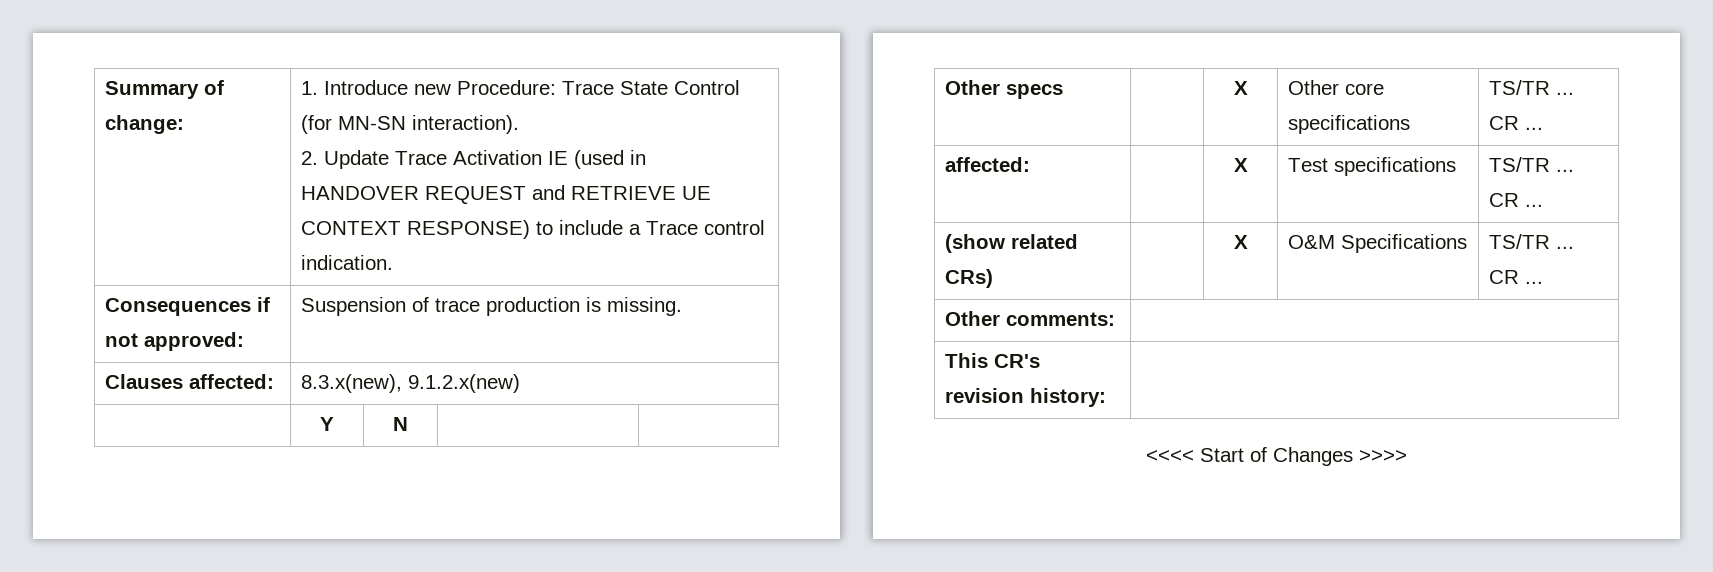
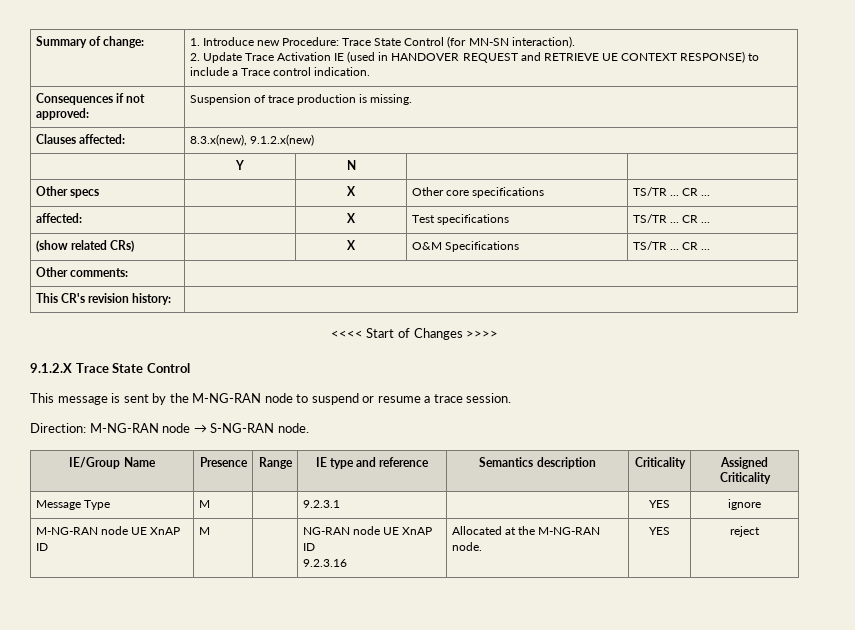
(1407, 456) none -> [30,363,190,373] [30,393,512,405] [30,423,309,433] [69,457,156,469] [199,457,248,467] [258,457,293,469] [315,457,430,469] [479,457,596,469] [634,457,686,469] [720,457,768,469] [719,472,771,484] [35,500,110,510] [198,500,210,508] [302,500,340,508] [649,500,670,508] [728,499,761,510] [35,526,180,535] [35,543,48,551] [198,527,210,535] [302,526,432,535] [302,543,315,551] [302,559,347,567] [451,526,600,535] [451,542,482,551] [649,527,670,535] [730,526,760,537] // 9.1.2.X Trace State Control // This message is sent by the M-NG-RAN node to suspend or resume a trace session. // Direction: M-NG-RAN node → S-NG-RAN node. // IE/Group Name | Presence | Range | IE type and reference | Semantics description | Criticality | Assigned Criticality // Message Type | M | | 9.2.3.1 | | YES | ignore // M-NG-RAN node UE XnAP ID | M | | NG-RAN node UE XnAP ID // 9.2.3.16 | Allocated at the M-NG-RAN node. | YES | reject

